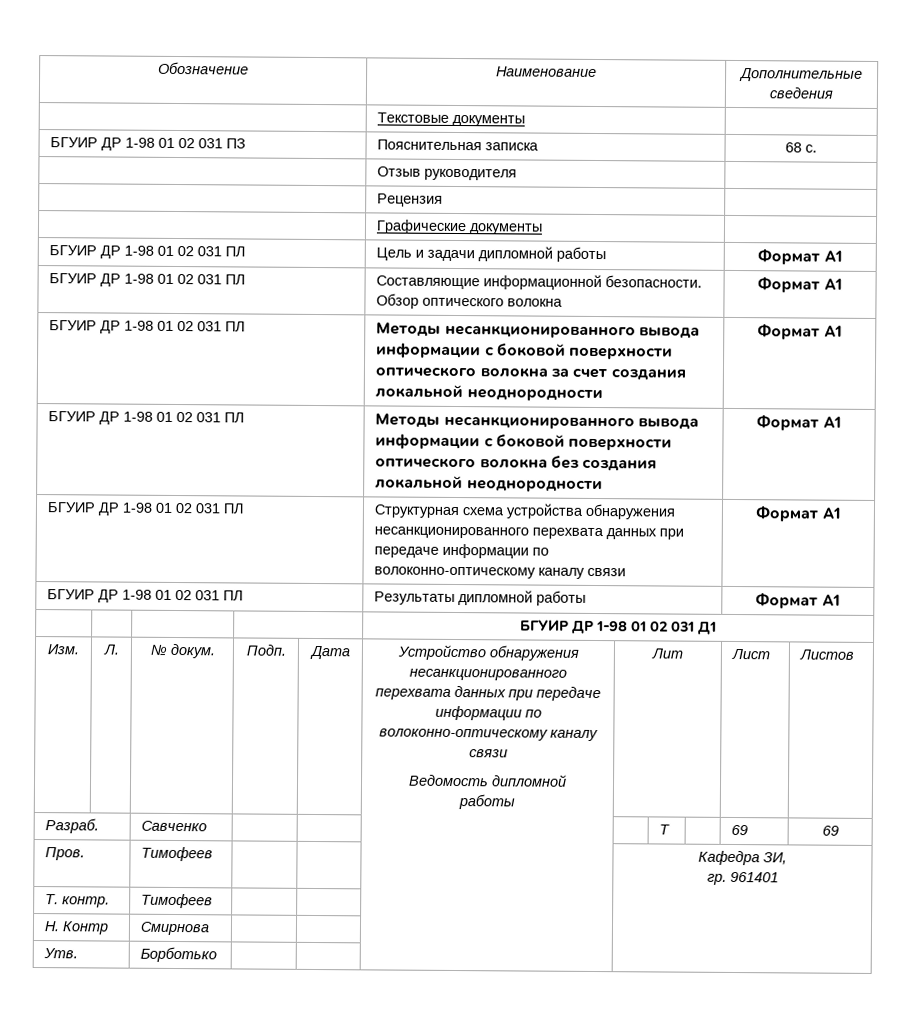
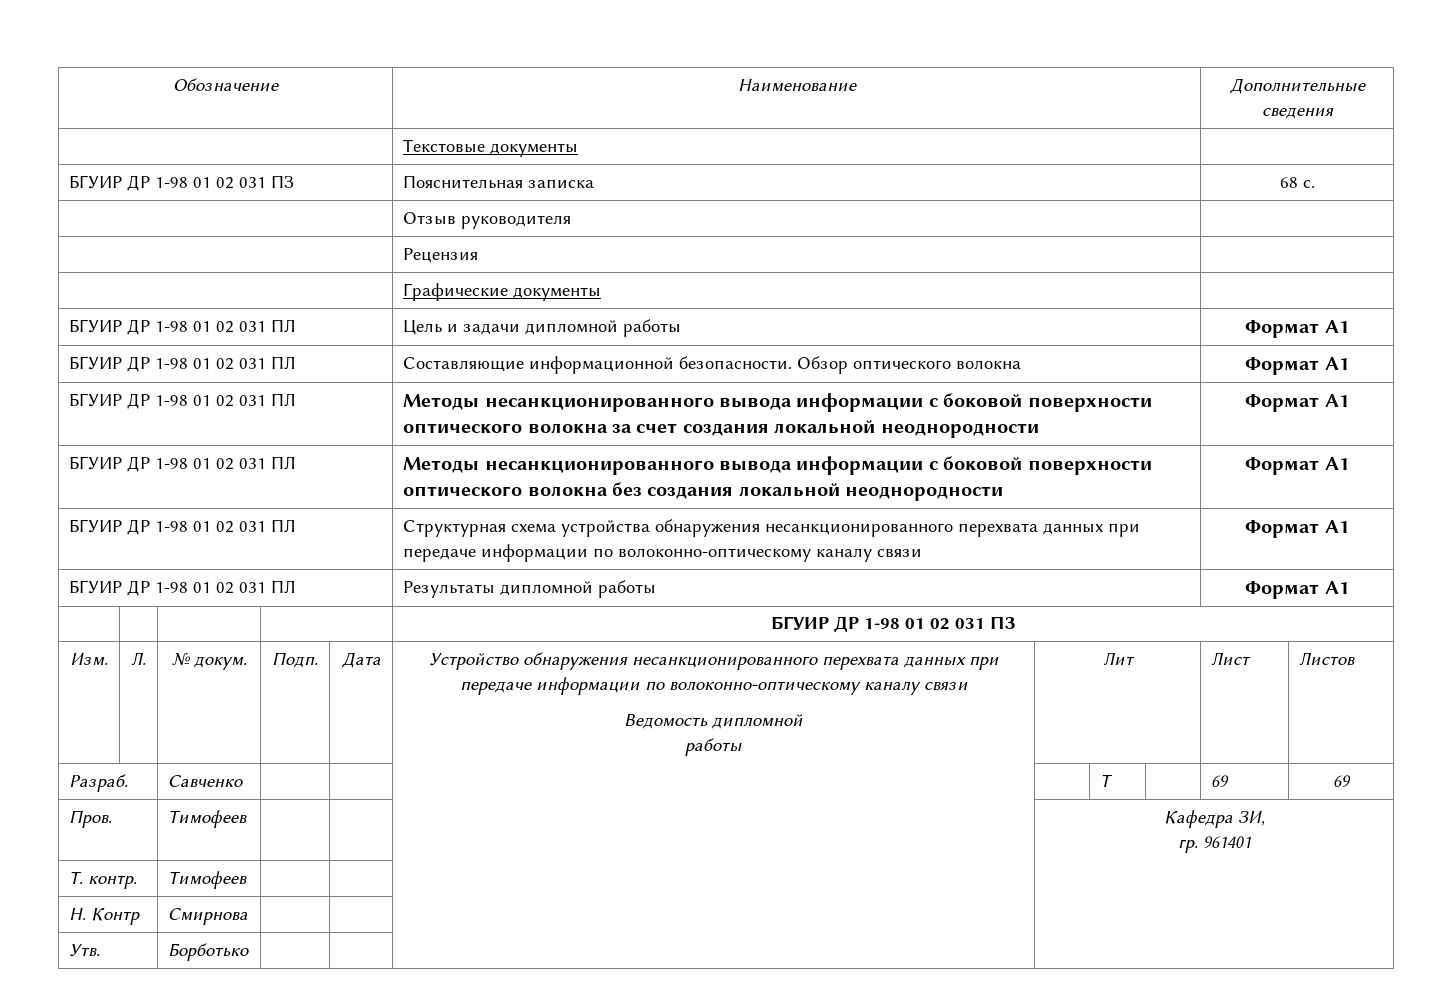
[698,621,717,635] Д1 -> [990,616,1016,629] ПЗ

